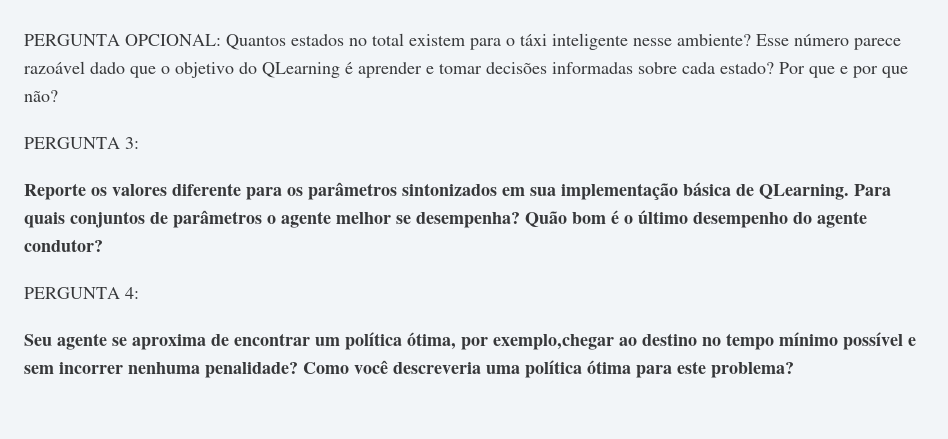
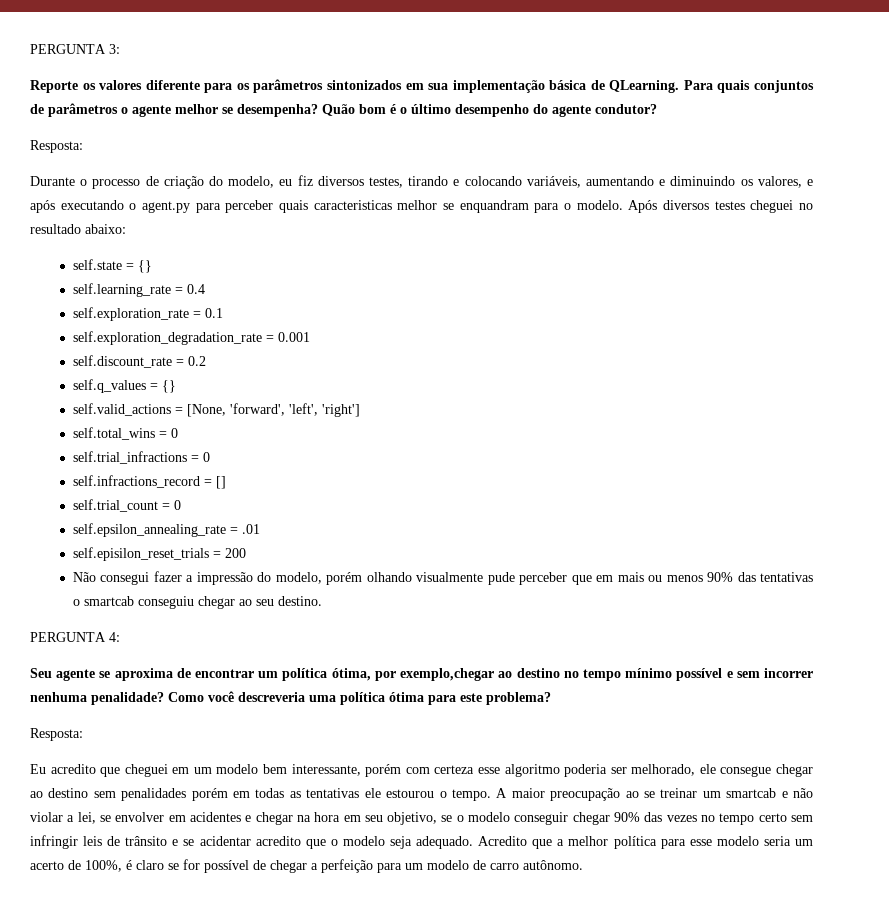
[24,33,901,50] [24,61,908,78] [24,90,58,102] [24,137,120,149] PERGUNTA OPCIONAL: Quantos estados no total existem para o táxi inteligente nesse ambiente? Esse número parece razoável dado que o objetivo do QLearning é aprender e tomar decisões informadas sobre cada estado? Por que e por que não? // PERGUNTA -> [30,44,106,54] PERGUNTA
(103, 245) none -> [30,140,83,153] [30,175,814,189] [30,200,813,213] [30,224,126,234] [72,259,152,273] [72,283,205,297] [72,307,223,321] [72,331,310,345] [72,355,206,368] [72,379,176,393] [72,403,360,417] [72,427,178,440] [72,451,210,464] [72,475,226,489] [72,499,181,512] [72,523,260,537] [72,547,246,561] [72,571,813,585] [72,596,322,609] // Resposta: // Durante o processo de criação do modelo, eu fiz diversos testes, tirando e colocando variáveis, aumentando e diminuindo os valores, e após executando o agent.py para perceber quais caracteristicas melhor se enquandram para o modelo. Após diversos testes cheguei no resultado abaixo: // self.state = {} // self.learning_rate = 0.4 // self.exploration_rate = 0.1 // self.exploration_degradation_rate = 0.001 // self.discount_rate = 0.2 // self.q_values = {} // self.valid_actions = [None, 'forward', 'left', 'right'] // self.total_wins = 0 // self.trial_infractions = 0 // self.infractions_record = [] // self.trial_count = 0 // self.epsilon_annealing_rate = .01 // self.episilon_reset_trials = 200 // Não consegui fazer a impressão do modelo, porém olhando visualmente pude perceber que em mais ou menos 90% das tentativas o smartcab conseguiu chegar ao seu destino.
(794, 370) none -> [30,728,83,741] [30,764,813,777] [30,788,813,801] [30,812,814,825] [30,835,813,849] [30,859,583,873] // Resposta: // Eu acredito que cheguei em um modelo bem interessante, porém com certeza esse algoritmo poderia ser melhorado, ele consegue chegar ao destino sem penalidades porém em todas as tentativas ele estourou o tempo. A maior preocupação ao se treinar um smartcab e não violar a lei, se envolver em acidentes e chegar na hora em seu objetivo, se o modelo conseguir chegar 90% das vezes no tempo certo sem infringir leis de trânsito e se acidentar acredito que o modelo seja adequado. Acredito que a melhor política para esse modelo seria um acerto de 100%, é claro se for possível de chegar a perfeição para um modelo de carro autônomo.

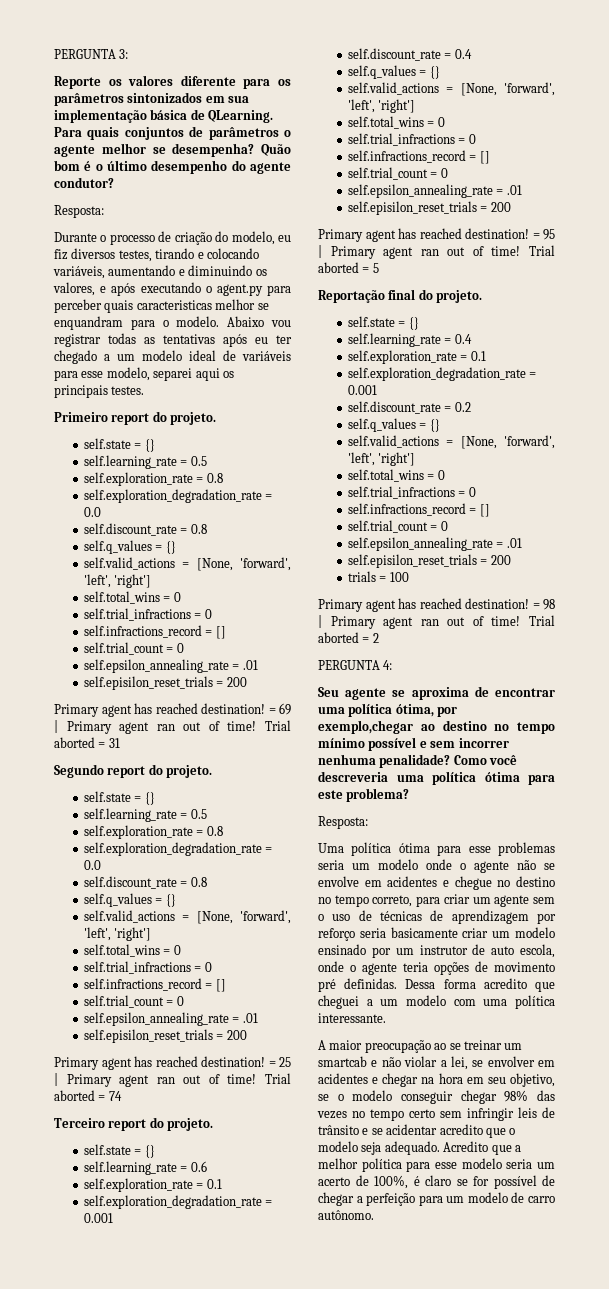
[628,200,813,213] [30,224,126,234] Após diversos testes cheguei no resultado abaixo: -> [227,316,291,327] [54,333,292,347] [54,350,291,364] [54,367,234,381] [54,385,145,398] [54,411,217,425] [83,438,155,452] [83,455,207,469] [83,472,223,486] [83,489,273,503] [83,507,101,517] [83,523,207,536] [83,540,176,554] [83,557,291,571] [83,574,152,588] [83,591,181,604] [83,608,212,621] [83,625,226,639] [83,642,184,655] [83,659,258,673] [83,676,247,690] [54,703,291,717] [54,720,291,734] [54,737,120,748] [54,764,213,778] [83,791,155,805] [83,808,207,822] [83,825,223,839] [83,842,273,856] [83,860,101,870] [83,876,207,889] [83,893,176,907] [83,910,291,924] [83,927,152,941] [83,944,181,957] [83,961,212,974] [83,978,226,992] [83,995,184,1008] [83,1012,258,1026] [83,1029,247,1043] [54,1056,291,1070] [54,1073,291,1087] [54,1090,122,1101] [54,1117,214,1131] [83,1144,155,1158] [83,1161,207,1175] [83,1178,222,1192] [83,1195,273,1209] [83,1213,113,1223] [347,48,472,61] [347,65,440,79] [347,82,555,96] [347,99,416,113] [347,116,445,129] [347,133,476,146] [347,150,490,164] [347,167,448,180] [347,184,522,198] [347,201,511,215] [318,228,555,242] [318,245,555,259] [318,262,379,273] [318,289,483,303] Abaixo vou registrar todas as tentativas após eu ter chegado a um modelo ideal de variáveis para esse modelo, separei aqui os principais testes. // Primeiro report do projeto. // self.state = {} // self.learning_rate = 0.5 // self.exploration_rate = 0.8 // self.exploration_degradation_rate = 0.0 // self.discount_rate = 0.8 // self.q_values = {} // self.valid_actions = [None, 'forward', 'left', 'right'] // self.total_wins = 0 // self.trial_infractions = 0 // self.infractions_record = [] // self.trial_count = 0 // self.epsilon_annealing_rate = .01 // self.episilon_reset_trials = 200 // Primary agent has reached destination! = 69 | Primary agent ran out of time! Trial aborted = 31 // Segundo report do projeto. // self.state = {} // self.learning_rate = 0.5 // self.exploration_rate = 0.8 // self.exploration_degradation_rate = 0.0 // self.discount_rate = 0.8 // self.q_values = {} // self.valid_actions = [None, 'forward', 'left', 'right'] // self.total_wins = 0 // self.trial_infractions = 0 // self.infractions_record = [] // self.trial_count = 0 // self.epsilon_annealing_rate = .01 // self.episilon_reset_trials = 200 // Primary agent has reached destination! = 25 | Primary agent ran out of time! Trial aborted = 74 // Terceiro report do projeto. // self.state = {} // self.learning_rate = 0.6 // self.exploration_rate = 0.1 // self.exploration_degradation_rate = 0.001 // self.discount_rate = 0.4 // self.q_values = {} // self.valid_actions = [None, 'forward', 'left', 'right'] // self.total_wins = 0 // self.trial_infractions = 0 // self.infractions_record = [] // self.trial_count = 0 // self.epsilon_annealing_rate = .01 // self.episilon_reset_trials = 200 // Primary agent has reached destination! = 95 | Primary agent ran out of time! Trial aborted = 5 // Reportação final do projeto.
[72,571,813,585] [72,596,322,609] Não consegui fazer a impressão do modelo, porém olhando visualmente pude perceber que em mais ou menos 90% das tentativas o smartcab conseguiu chegar ao seu destino. -> [347,571,409,582] [318,598,555,612] [318,615,555,629] [318,632,379,643] trials = 100 // Primary agent has reached destination! = 98 | Primary agent ran out of time! Trial aborted = 2
[258,671,279,678] um -> [318,706,345,714] uma
[30,764,46,774] Eu -> [318,842,555,856] [318,859,555,873] [318,876,555,890] [318,894,555,907] [318,910,556,924] [318,927,555,941] [318,944,555,958] [318,961,555,975] [318,978,476,992] Uma política ótima para esse problemas seria um modelo onde o agente não se envolve em acidentes e chegue no destino no tempo correto, para criar um agente sem o uso de técnicas de aprendizagem por reforço seria basicamente criar um modelo ensinado por um instrutor de auto escola, onde o agente teria opções de movimento pré definidas. Dessa forma
[172,764,813,777] [30,788,491,801] em um modelo bem interessante, porém com certeza esse algoritmo poderia ser melhorado, ele consegue chegar ao destino sem penalidades porém em todas as tentativas ele estourou o tempo. -> [366,995,555,1009] [318,1013,386,1023] a um modelo com uma política interessante. //
[614,812,641,822] 90% -> [504,1090,529,1102] 98%

